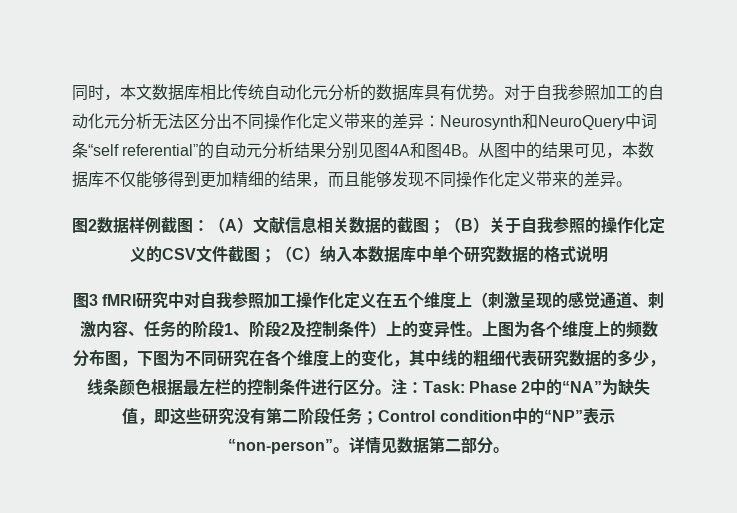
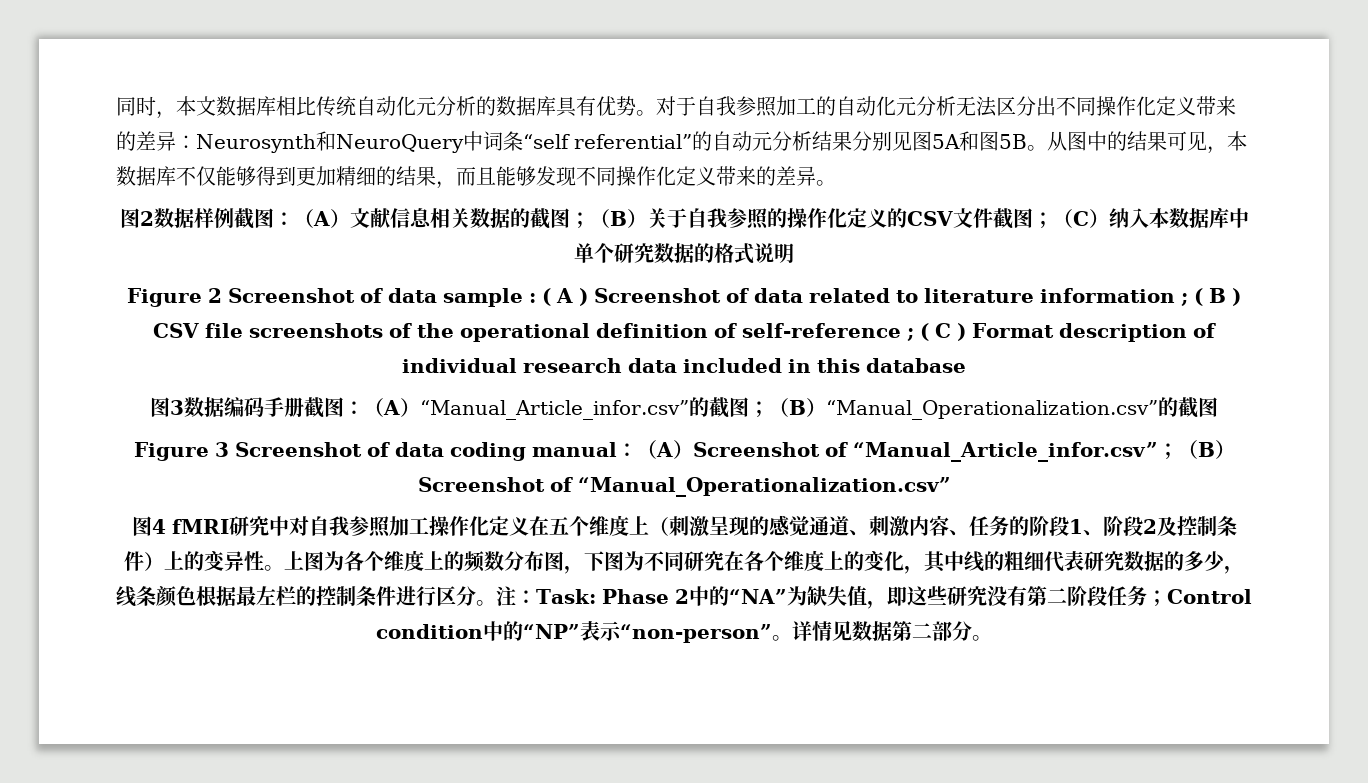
[390,142,463,158] 4A和图4B -> [932,131,1027,151] 5A和图5B
[72,293,98,308] 图3 -> [127,288,1241,307] [153,323,1216,342] [402,358,966,373] [150,397,1218,420] [133,440,1235,462] [417,477,951,497] [131,516,166,536] Figure 2 Screenshot of data sample : ( A ) Screenshot of data related to literature information ; ( B ) CSV file screenshots of the operational definition of self-reference ; ( C ) Format description of individual research data included in this database // 图3数据编码手册截图：（A）“Manual_Article_infor.csv”的截图；（B）“Manual_Operationalization.csv”的截图 // Figure 3 Screenshot of data coding manual：（A）Screenshot of “Manual_Article_infor.csv”；（B）Screenshot of “Manual_Operationalization.csv” // 图4

